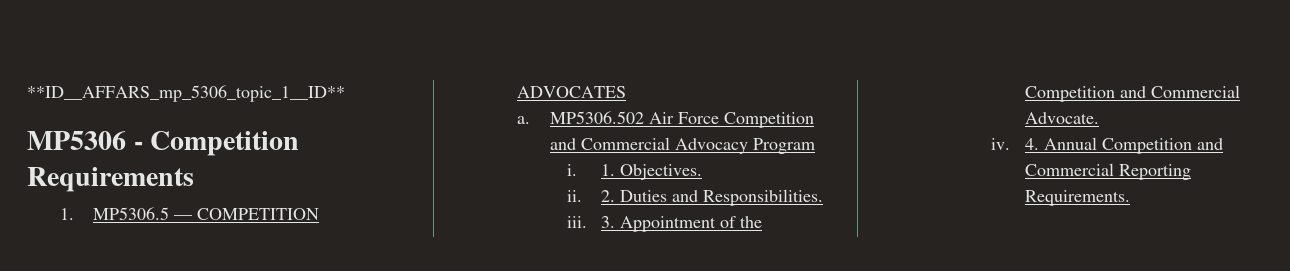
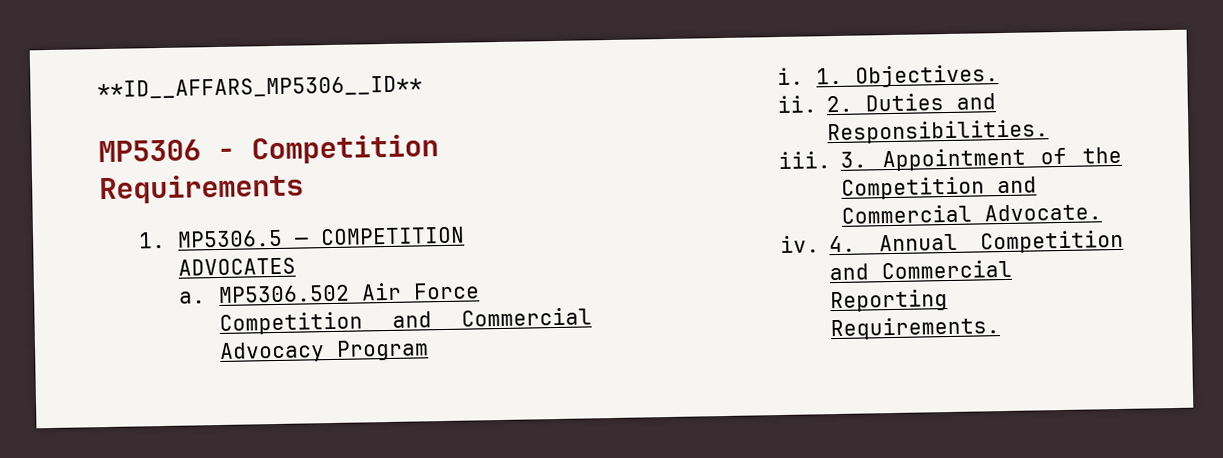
[27,85,345,102] **ID__AFFARS_mp_5306_topic_1__ID** -> [97,75,423,100] **ID__AFFARS_MP5306__ID**

